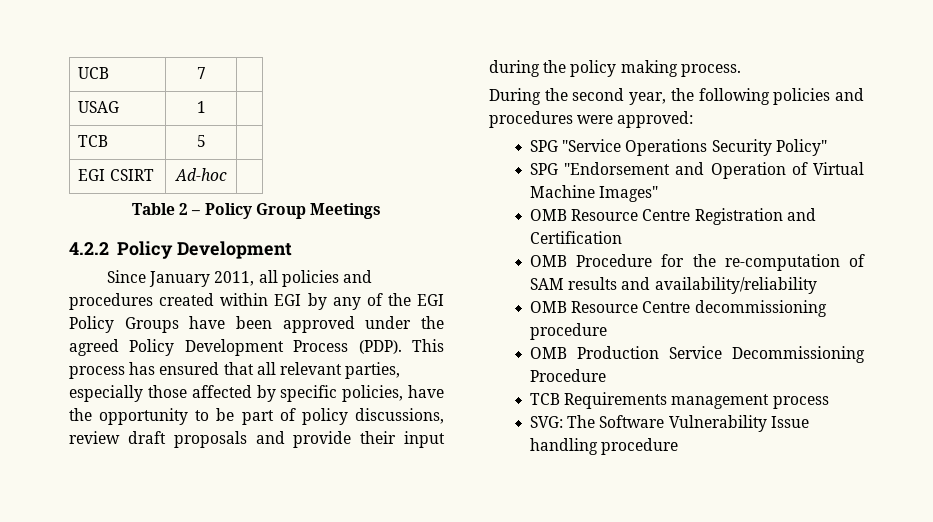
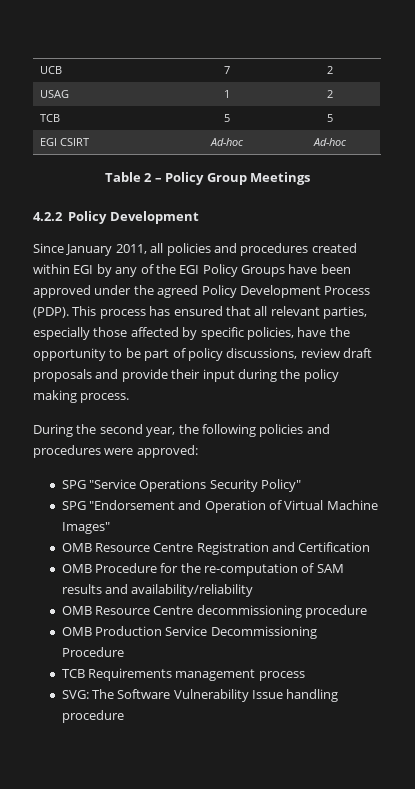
(206, 73) none -> [326,66,333,74] 2
(206, 107) none -> [326,90,333,98] 2
(206, 141) none -> [326,114,333,122] 5
(227, 174) none -> [312,138,347,146] Ad-hoc

